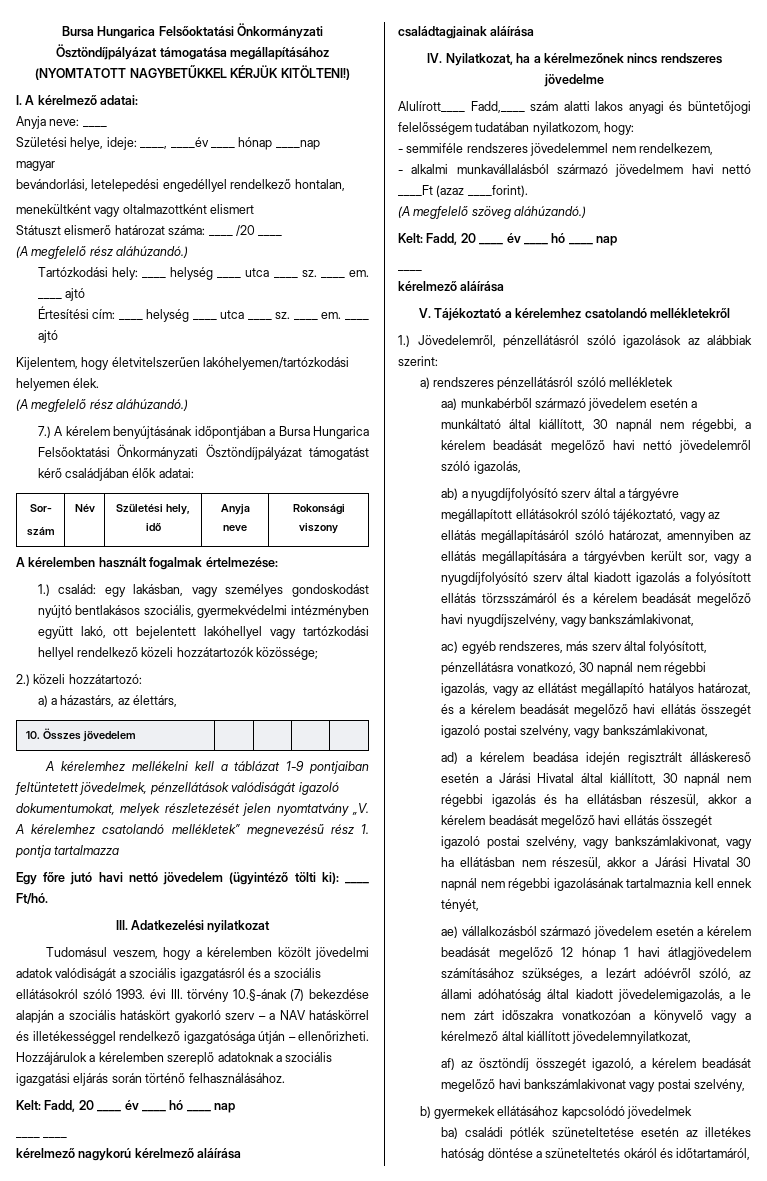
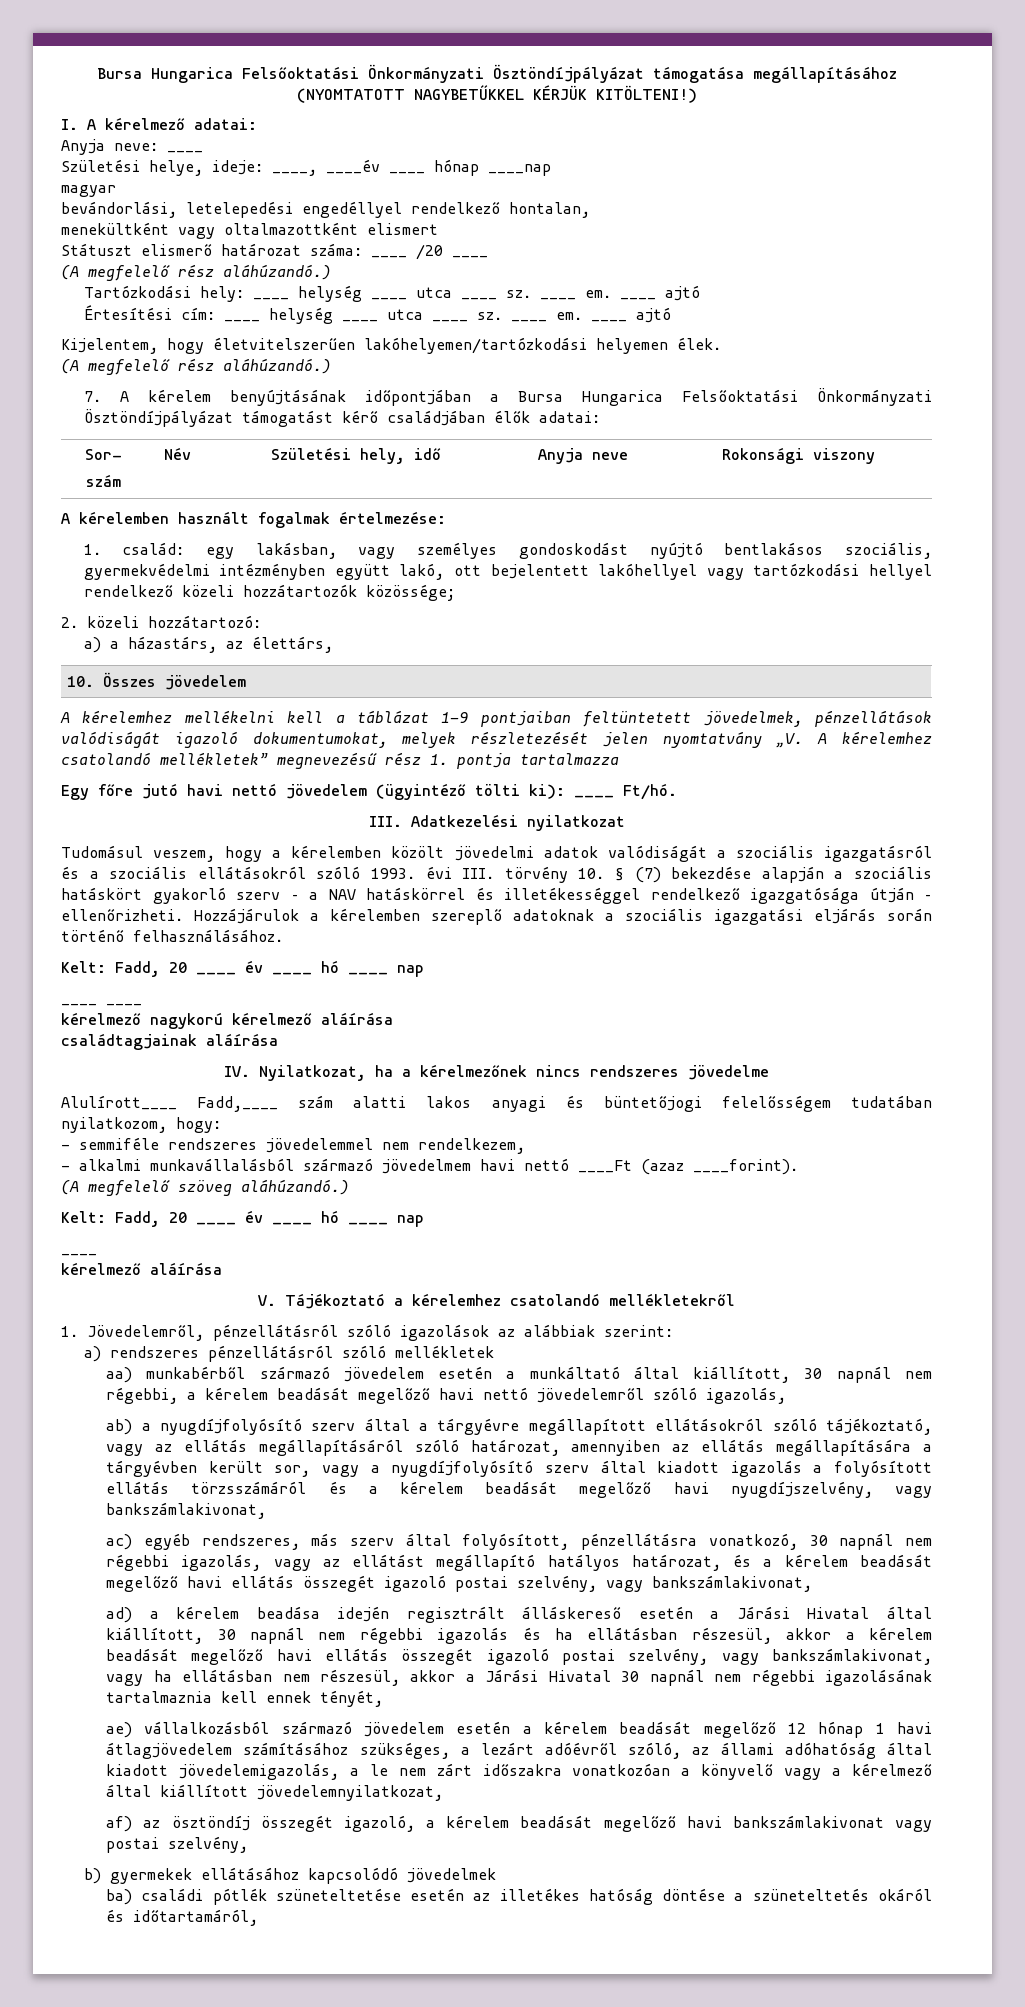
[37,426,51,438] 7.) -> [83,391,101,402] 7.
[37,584,50,596] 1.) -> [83,544,101,555] 1.
[16,674,30,686] 2.) -> [61,617,78,628] 2.
[232,989,287,1001] 10.§-ának -> [578,868,625,881] 10. §
[398,335,410,347] 1.) -> [61,1326,78,1337] 1.

